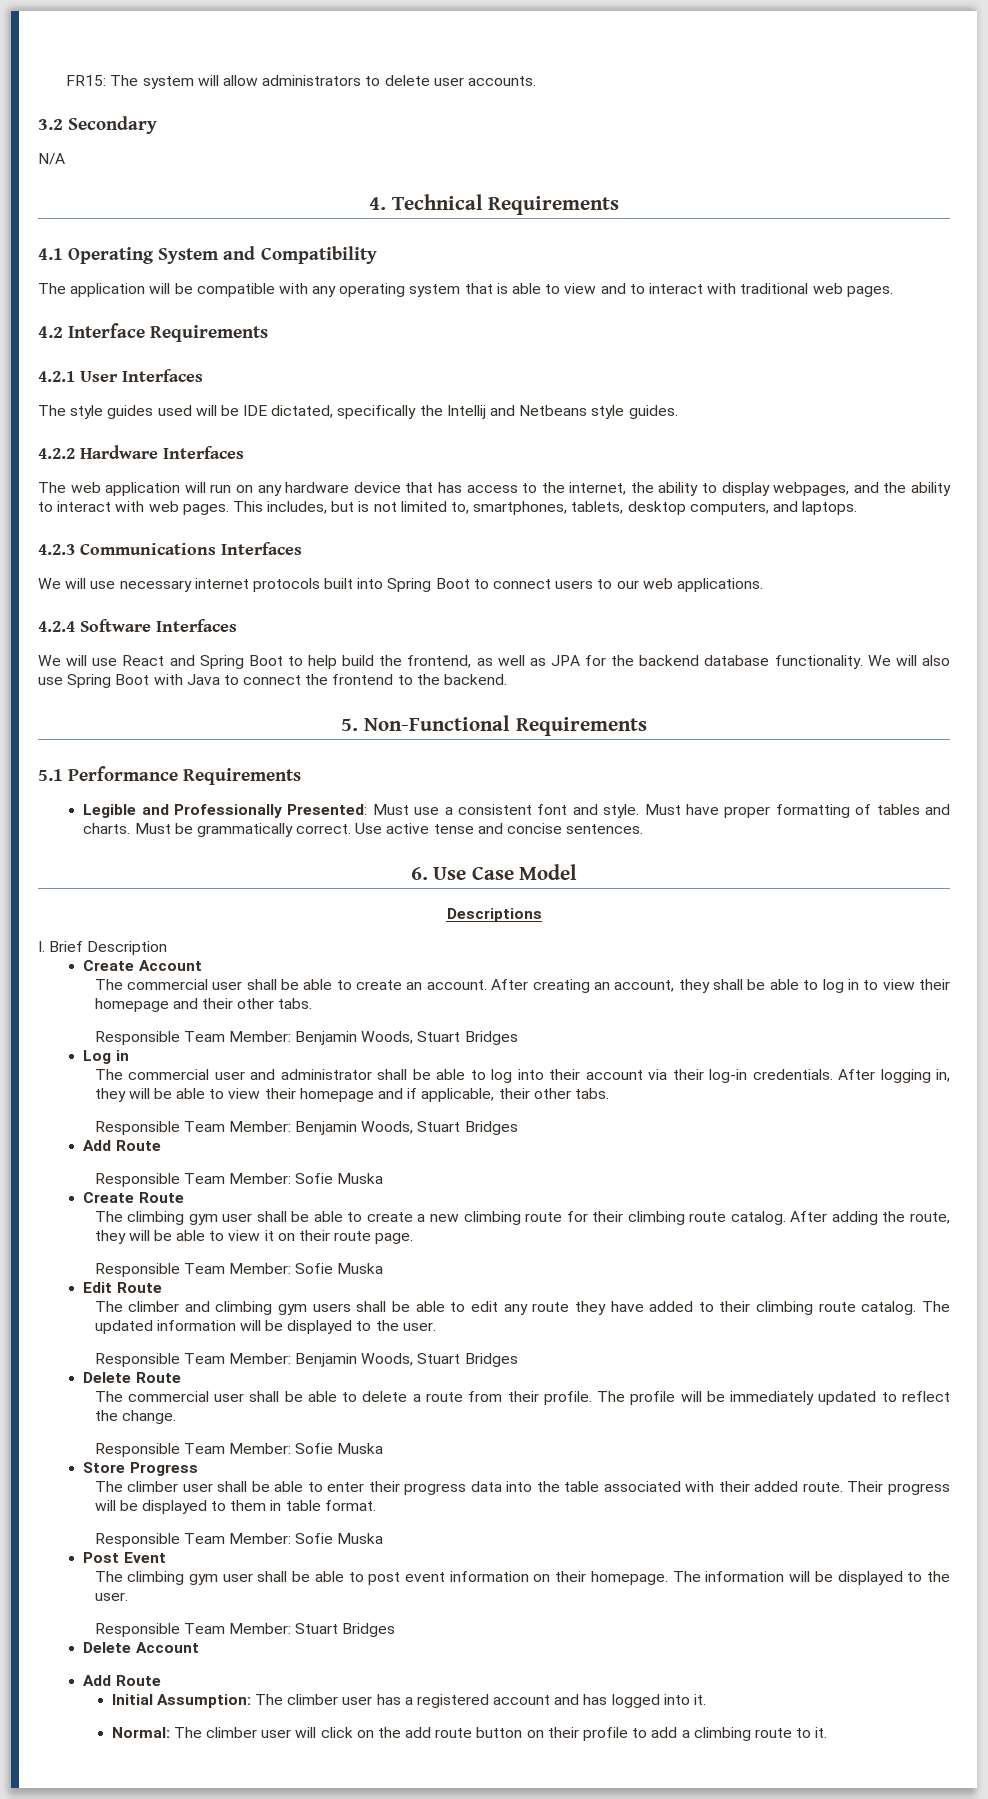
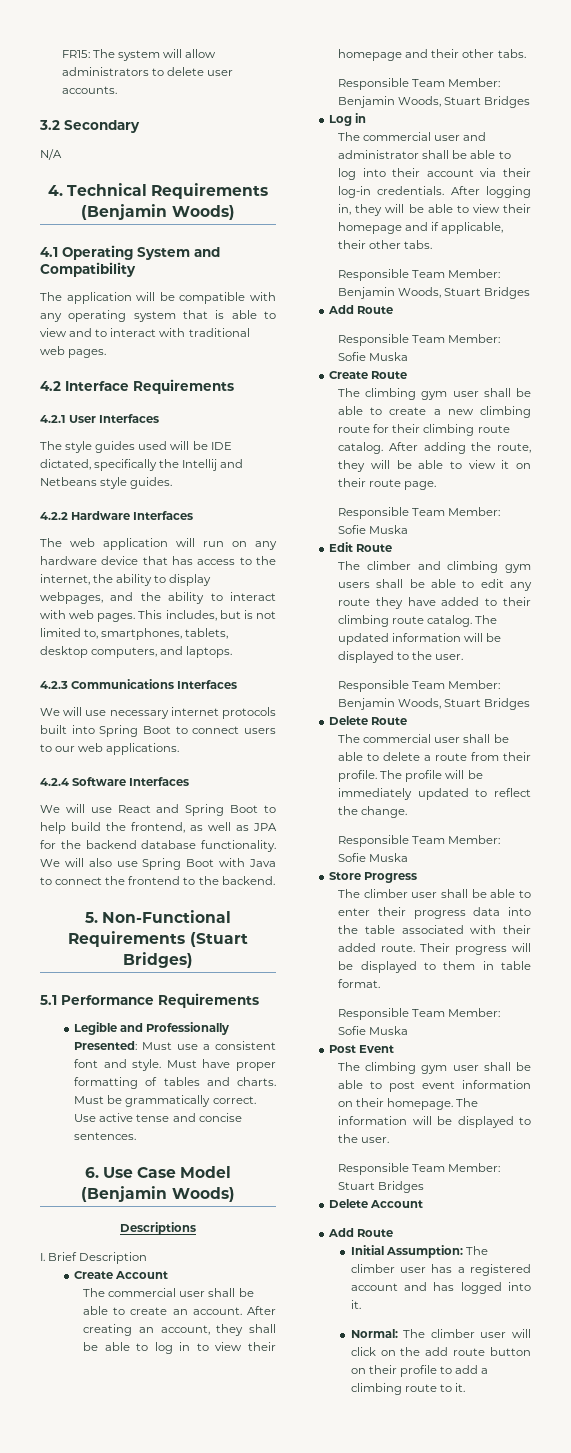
(620, 205) none -> [81,204,235,220] (Benjamin Woods)
(647, 726) none -> [189,932,248,947] [123,952,193,968] (Stuart Bridges)
(578, 872) none -> [81,1186,235,1202] (Benjamin Woods)

